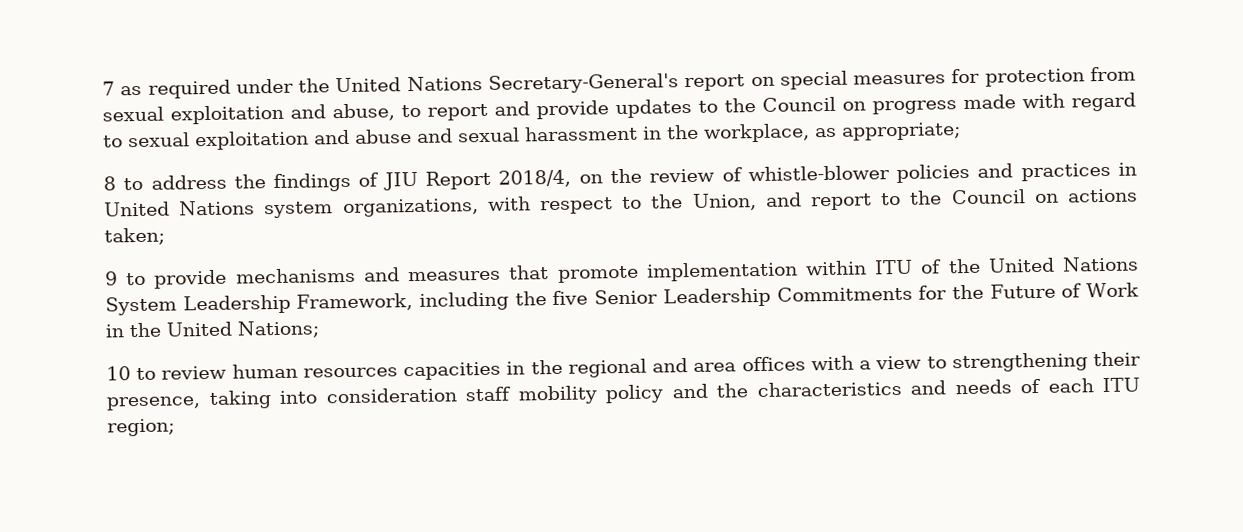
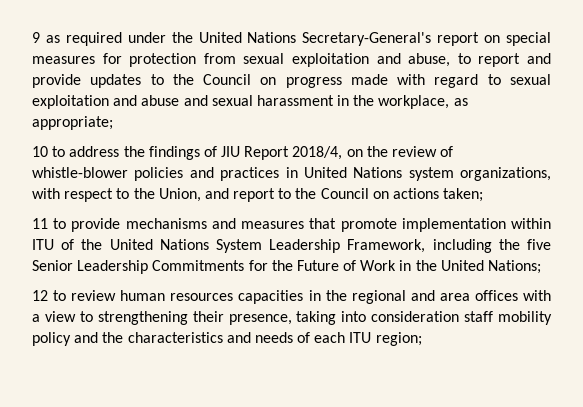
[102,81,115,96] 7 -> [32,32,40,43] 9
[103,176,116,191] 8 -> [32,146,48,157] 10
[105,271,118,286] 9 -> [32,218,48,229] 11
[106,366,131,381] 10 -> [32,290,48,301] 12

